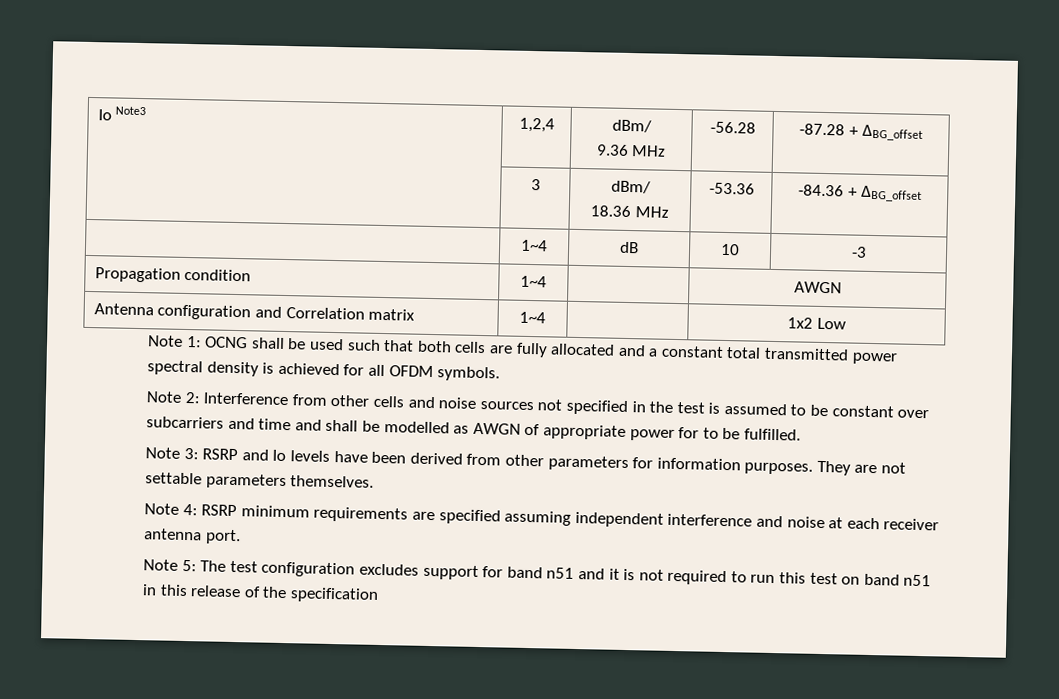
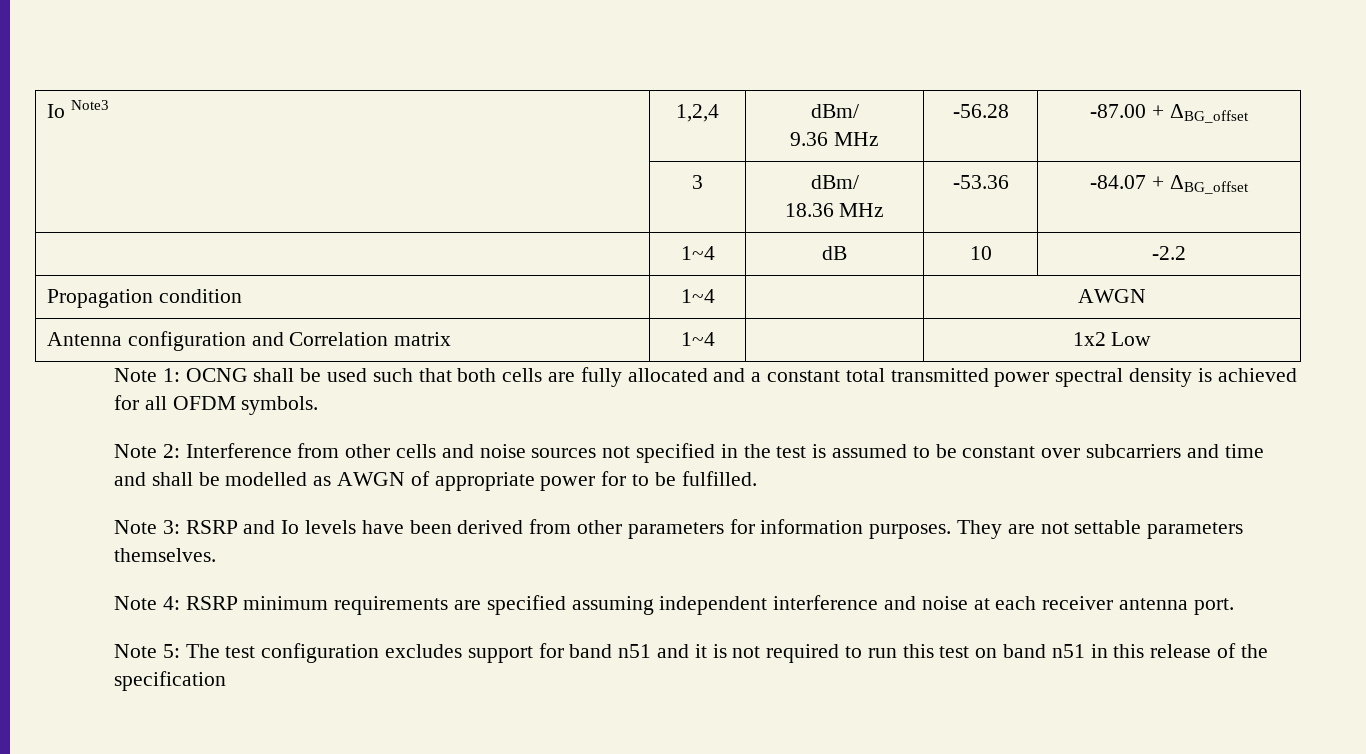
[799,123,846,136] -87.28 -> [1090,104,1147,118] -87.00
[798,184,845,197] -84.36 -> [1090,175,1147,189] -84.07
[850,246,867,258] -3 -> [1152,246,1186,260] -2.2

